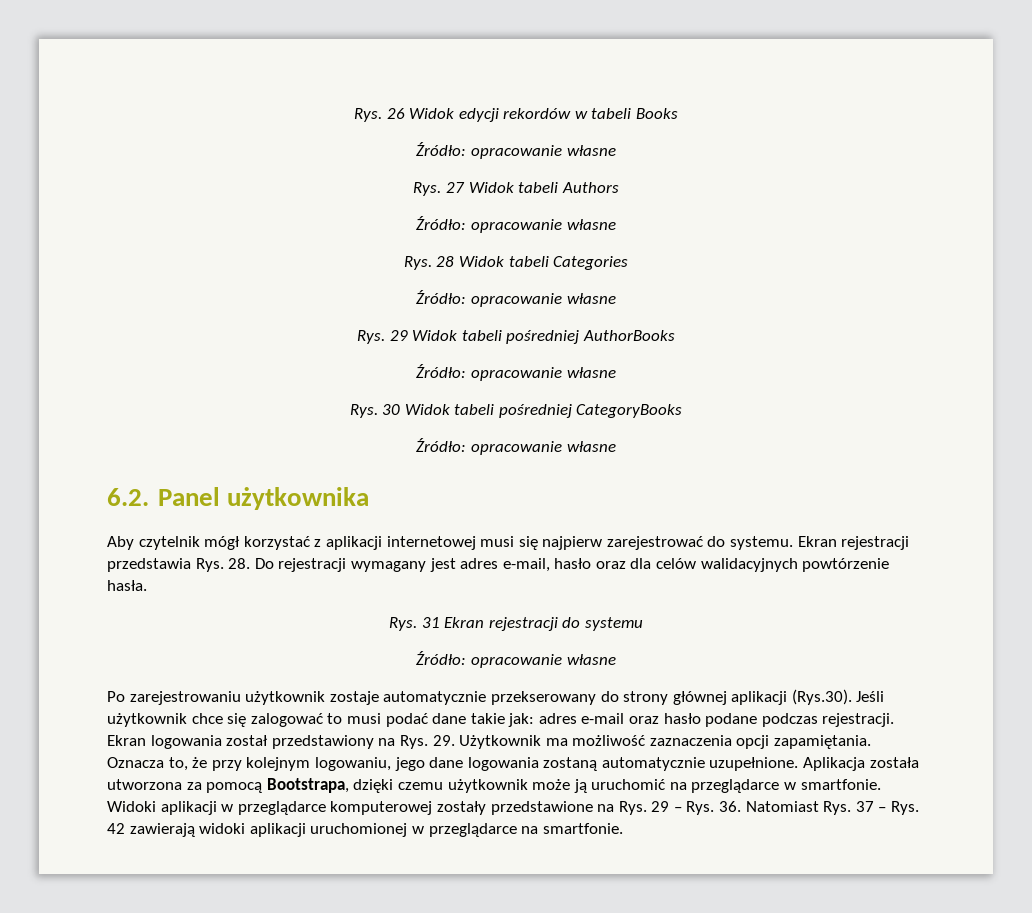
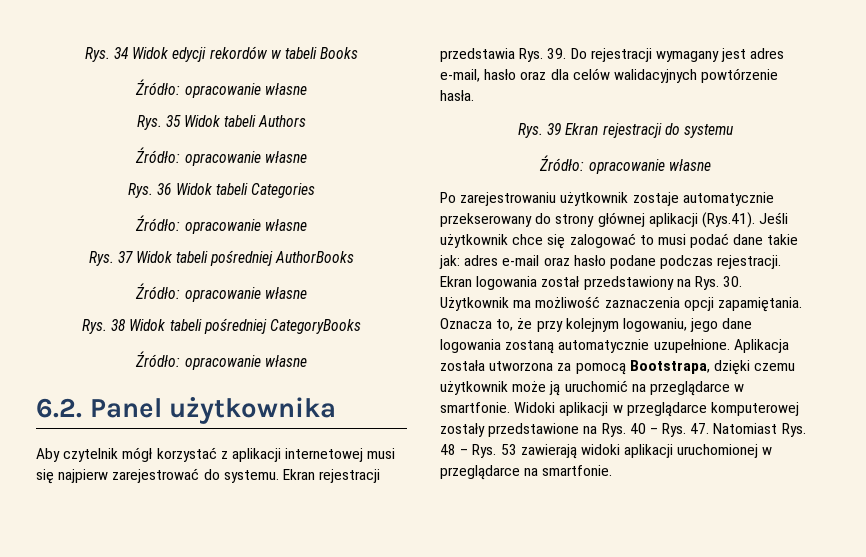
[353,108,405,122] Rys. 26 -> [84,47,129,62] Rys. 34
[445,182,465,193] 27 -> [165,115,181,127] 35
[436,256,455,267] 28 -> [157,183,172,195] 36
[389,330,408,341] 29 -> [117,251,133,263] 37
[382,404,401,415] 30 -> [111,319,127,331] 38
[228,558,251,569] 28. -> [547,48,567,59] 39.
[421,617,440,628] 31 -> [547,123,562,135] 39
[791,689,852,705] (Rys.30). -> [701,212,755,228] (Rys.41).
[432,735,455,746] 29. -> [723,276,743,287] 30.
[651,801,742,815] 29 – Rys. 36. -> [629,423,710,437] 40 – Rys. 47.
[855,801,920,815] [107,823,125,834] 37 – Rys. 42 -> [440,444,517,458] 48 – Rys. 53

